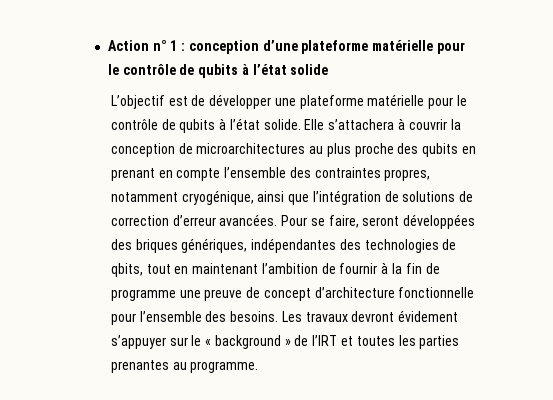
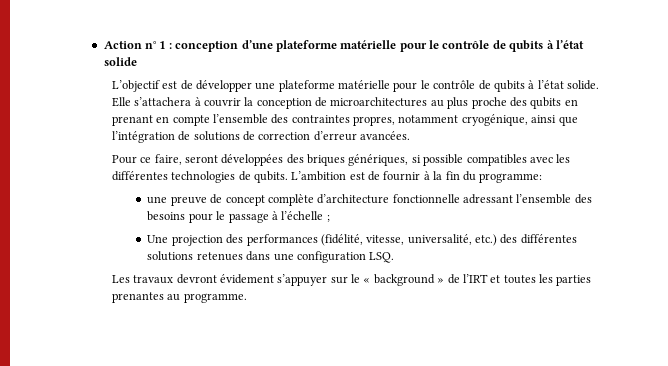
[281,215,325,226] Pour se -> [111,155,152,164] // Pour ce
[251,238,457,253] [110,263,318,277] indépendantes des technologies de qbits, tout en maintenant l’ambition -> [411,154,571,166] [111,171,365,183] si possible compatibles avec les différentes technologies de qubits. L’ambition est
[425,263,440,274] [110,289,176,301] de programme -> [462,171,543,183] du programme: //
(311, 294) none -> [267,194,314,206] complète
[110,311,279,325] pour l’ensemble des besoins. -> [463,194,592,204] [147,211,330,223] [147,234,577,246] [147,251,395,263] adressant l’ensemble des besoins pour le passage à l’échelle ; // Une projection des performances (fidélité, vitesse, universalité, etc.) des différentes solutions retenues dans une configuration LSQ. //

